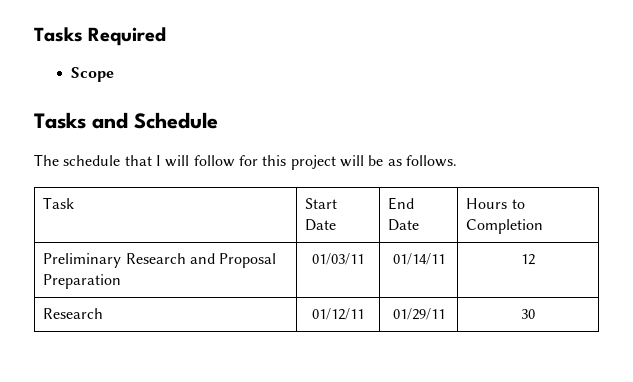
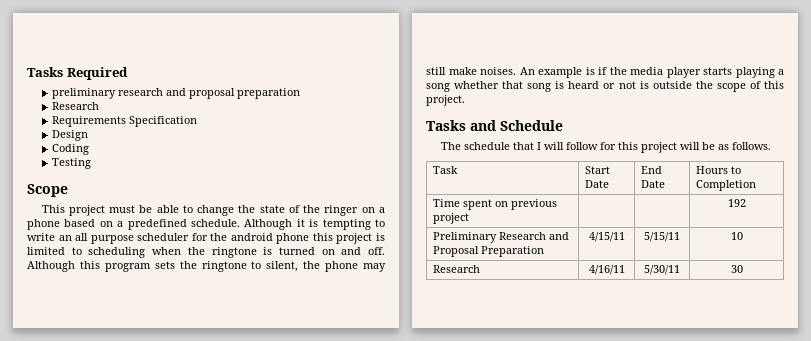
[71,67,115,82] Scope -> [52,88,301,99] [52,102,100,110] [52,116,198,127] [52,130,89,141] [52,144,90,155] [52,158,92,169] [27,184,68,197] [41,205,385,216] [27,219,385,230] [27,233,385,244] [27,247,385,258] [27,261,386,272] [426,67,784,78] [426,81,784,92] [426,95,465,106] preliminary research and proposal preparation // Research // Requirements Specification // Design // Coding // Testing // Scope // This project must be able to change the state of the ringer on a phone based on a predefined schedule. Although it is tempting to write an all purpose scheduler for the android phone this project is limited to scheduling when the ringtone is turned on and off. Although this program sets the ringtone to silent, the phone may still make noises. An example is if the media player starts playing a song whether that song is heard or not is outside the scope of this project.
(544, 226) none -> [432,199,557,210] [432,213,469,224] [727,199,746,207] // Time spent on previous project | | | 192
[312,253,364,265] [392,253,445,265] [521,254,535,265] 01/03/11 | 01/14/11 | 12 -> [588,232,625,242] [644,232,680,242] [730,232,743,240] 4/15/11 | 5/15/11 | 10
[312,308,364,320] [392,308,445,320] 01/12/11 | 01/29/11 -> [588,265,625,275] [644,265,680,275] 4/16/11 | 5/30/11

